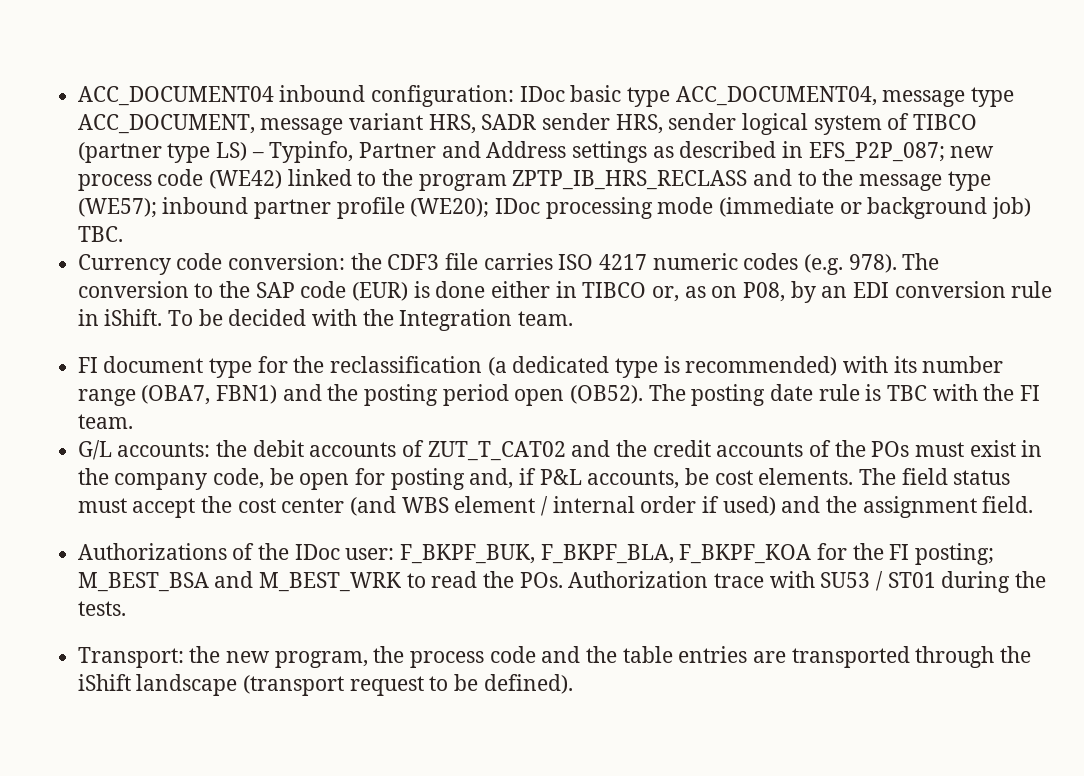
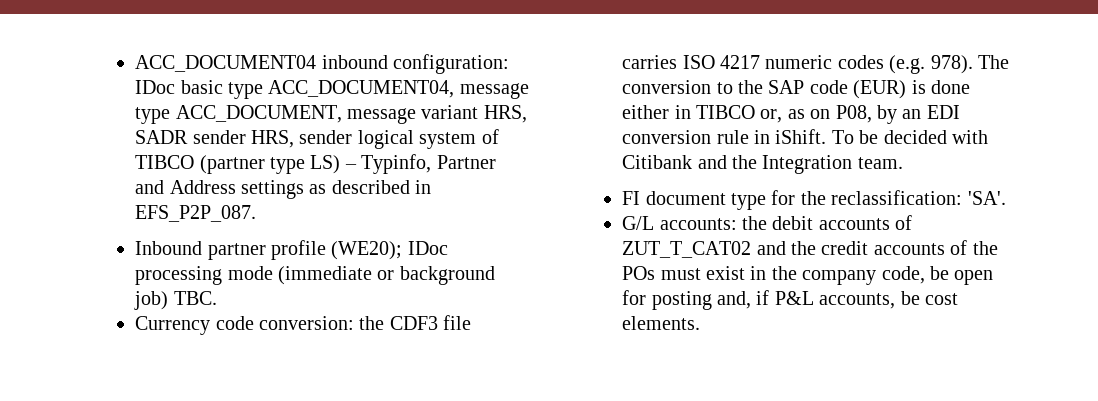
[808,142,995,162] [77,169,991,191] [77,197,249,218] EFS_P2P_087; new process code (WE42) linked to the program ZPTP_IB_HRS_RECLASS and to the message type (WE57); inbound -> [135,205,257,222] [135,241,203,255] EFS_P2P_087. // Inbound
(357, 317) none -> [622,155,727,169] Citibank and
[329,356,1004,378] [77,384,1040,406] [77,414,133,429] reclassification (a dedicated type is recommended) with its number range (OBA7, FBN1) and the posting period open (OB52). The posting date rule is TBC with the FI team. -> [831,190,1006,205] reclassification: 'SA'.
[858,468,1011,485] [77,496,1034,518] [77,543,994,565] [77,571,1046,593] [77,601,126,616] [77,646,1031,668] [77,674,573,696] The field status must accept the cost center (and WBS element / internal order if used) and the assignment field. // Authorizations of the IDoc user: F_BKPF_BUK, F_BKPF_BLA, F_BKPF_KOA for the FI posting; M_BEST_BSA and M_BEST_WRK to read the POs. Authorization trace with SU53 / ST01 during the tests. // Transport: the new program, the process code and the table entries are transported through the iShift landscape (transport request to be defined). -> (701, 323) none

